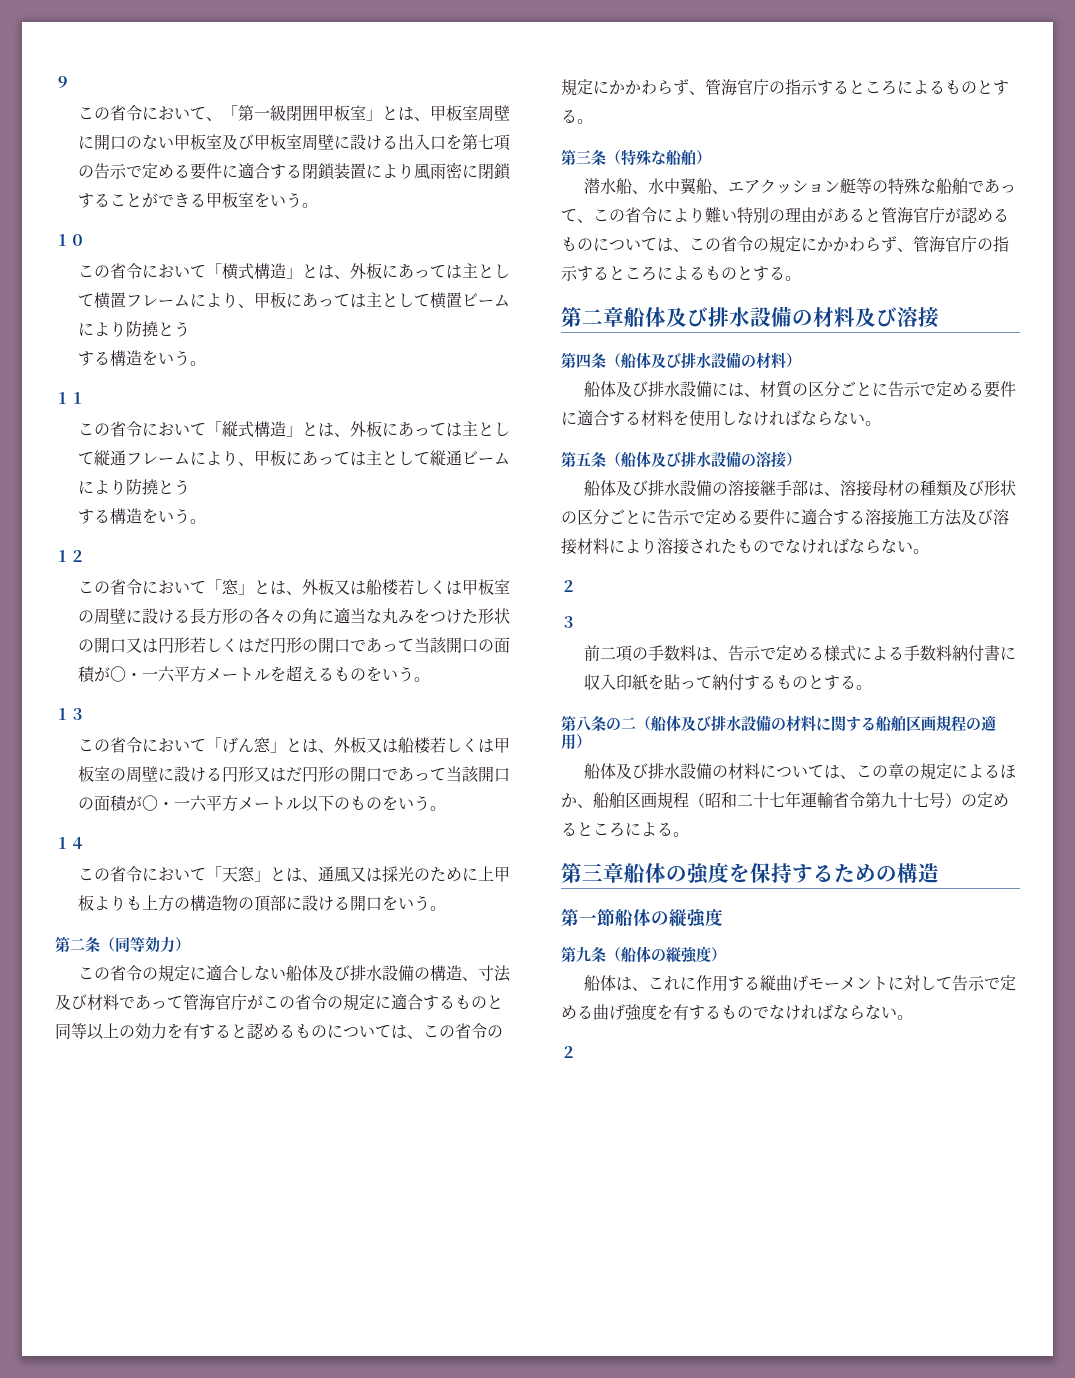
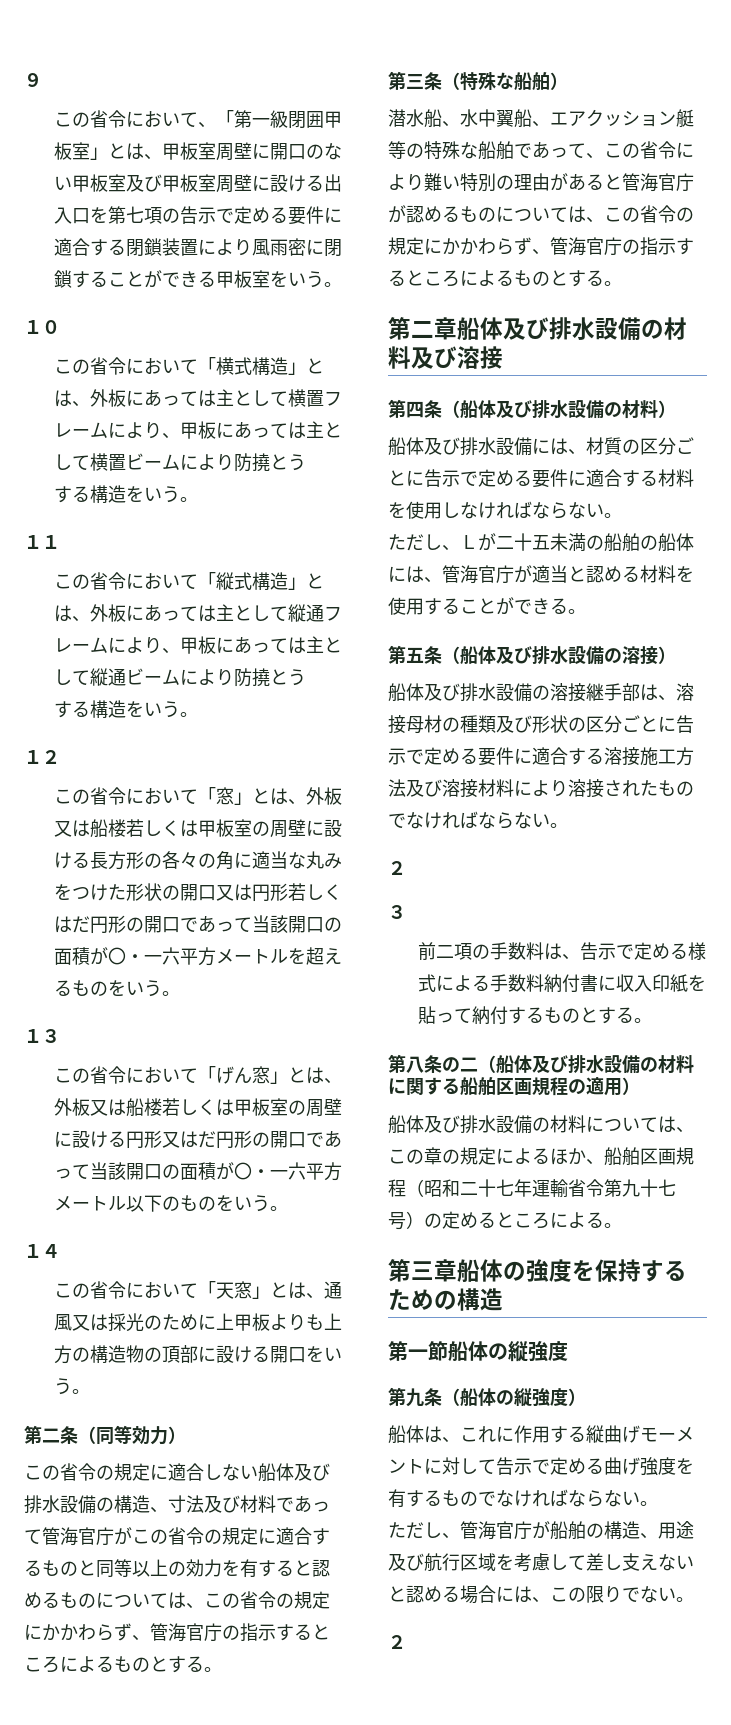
(881, 423) none -> [388,533,694,552] [388,565,694,584] [388,597,586,615] // ただし、Ｌが二十五未満の船舶の船体には、管海官庁が適当と認める材料を使用することができる。
(913, 1017) none -> [388,1521,694,1540] [388,1553,694,1572] [388,1585,694,1604] // ただし、管海官庁が船舶の構造、用途及び航行区域を考慮して差し支えないと認める場合には、この限りでない。

